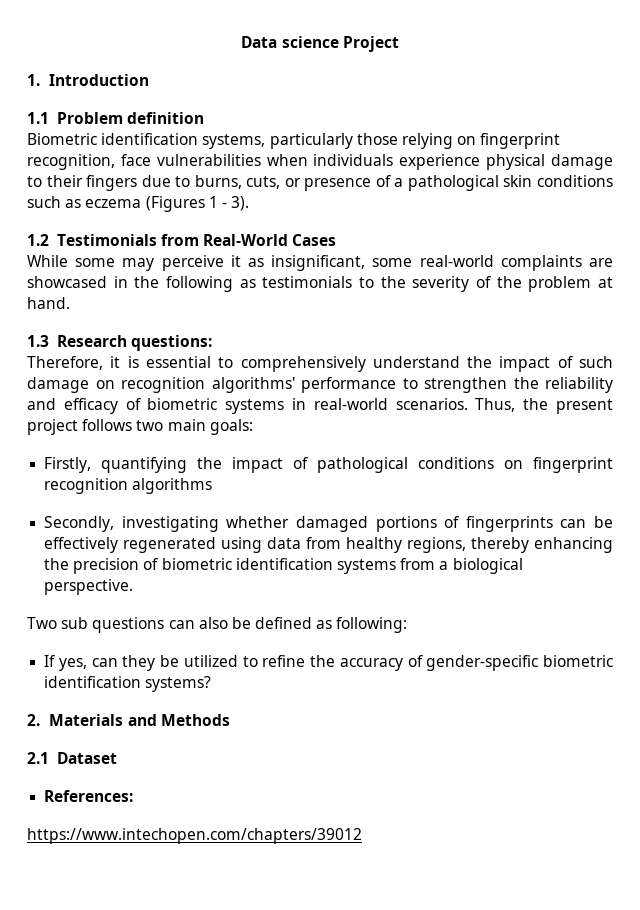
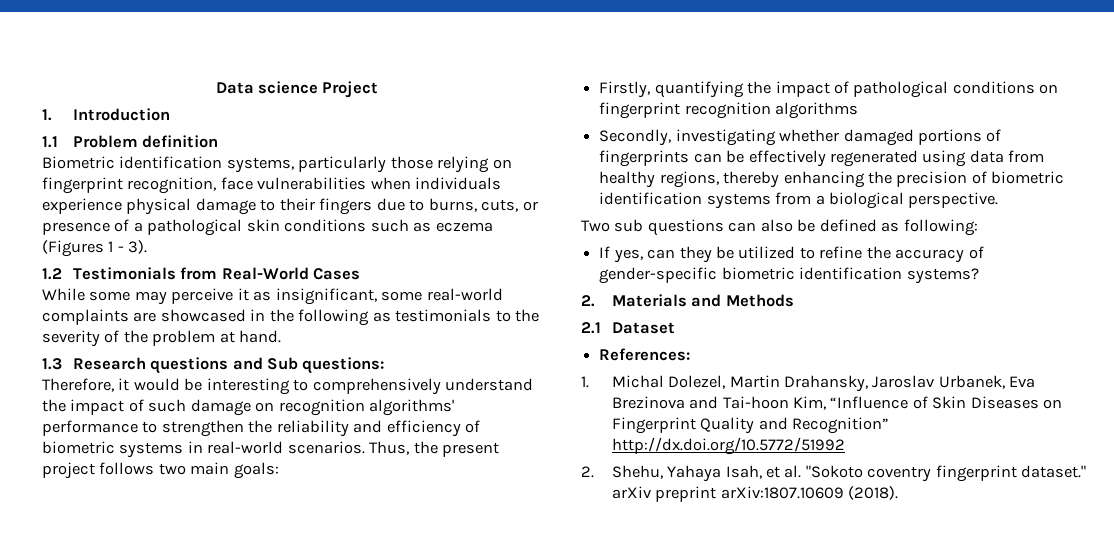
(127, 341) none -> [150,357,299,374] questions and Sub
[127,356,211,368] is essential -> [133,378,290,395] would be interesting
[63,398,118,414] efficacy -> [386,420,461,437] efficiency
[27,828,362,844] https://www.intechopen.com/chapters/39012 -> [581,375,1036,392] [611,396,1063,410] [611,417,890,434] [611,437,845,455] [581,465,1087,482] [611,486,899,502] 1. Michal Dolezel, Martin Drahansky, Jaroslav Urbanek, Eva Brezinova and Tai-hoon Kim, “Influence of Skin Diseases on Fingerprint Quality and Recognition” http://dx.doi.org/10.5772/51992 // 2. Shehu, Yahaya Isah, et al. "Sokoto coventry fingerprint dataset." arXiv preprint arXiv:1807.10609 (2018).

